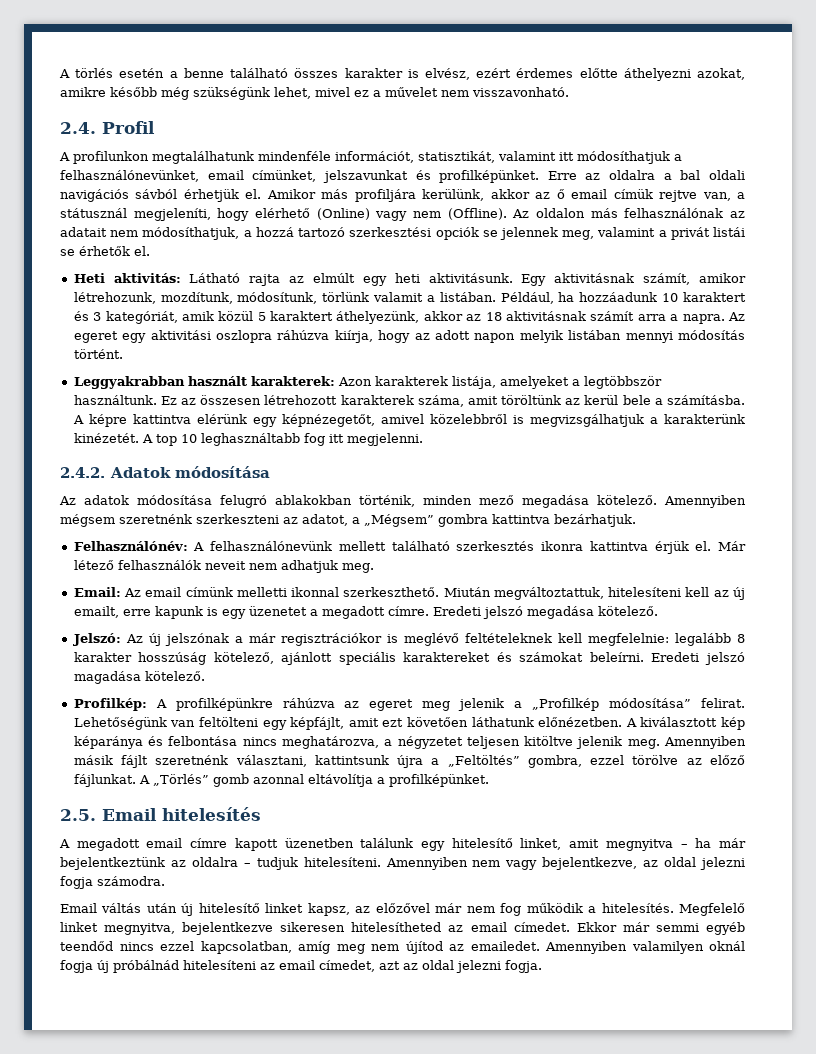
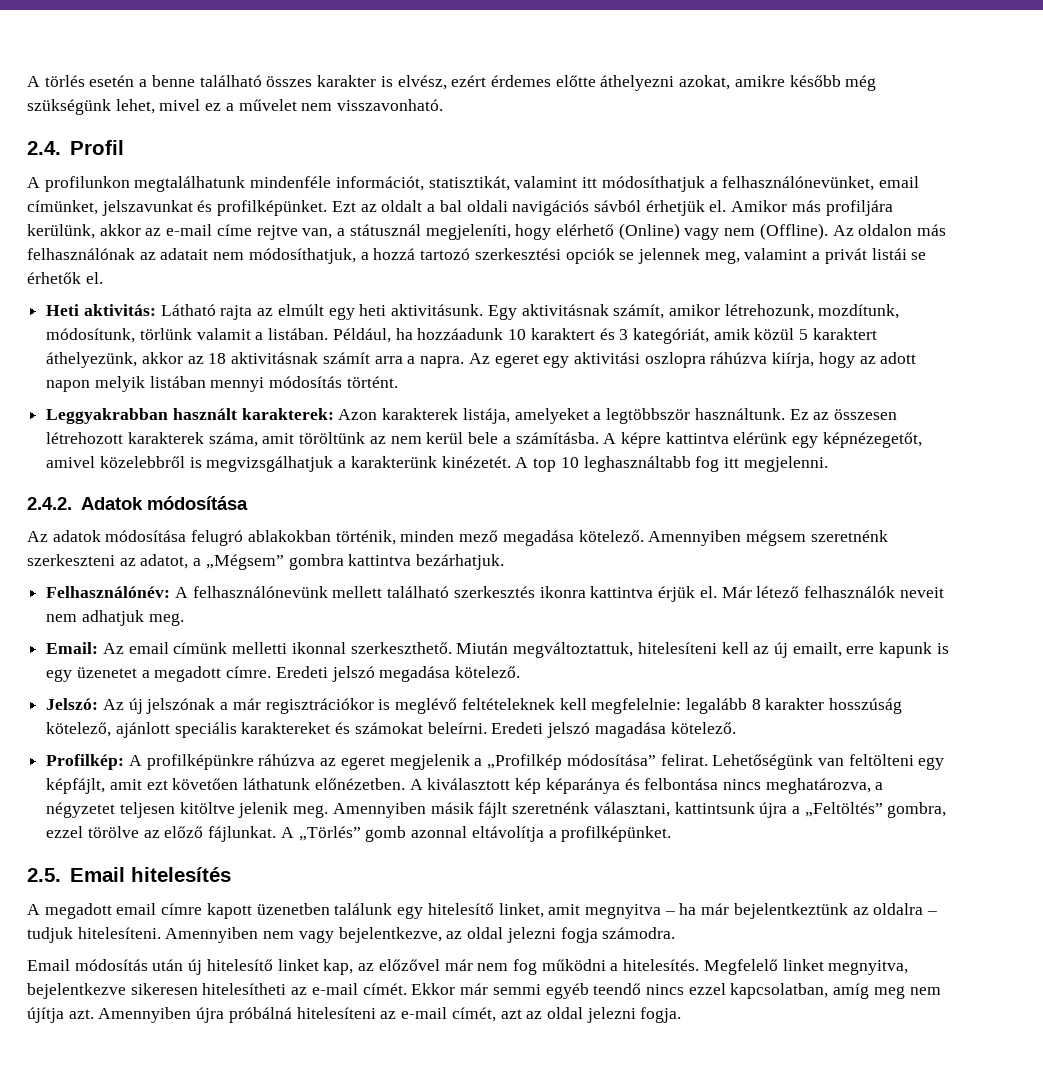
[547,170,656,180] Erre az oldalra -> [331,200,423,212] Ezt az oldalt
[556,189,653,199] ő email címük -> [166,224,252,236] e-mail címe
(581, 401) none -> [390,436,422,444] nem
[422,698,505,711] meg jelenik -> [389,754,470,770] megjelenik
[101,903,142,913] váltás -> [74,959,148,971] módosítás
[307,903,350,916] kapsz, -> [323,959,354,975] kap,
[526,903,583,913] működik -> [541,959,606,971] működni
[351,922,570,932] hitelesítheted az email címedet. -> [202,983,407,995] hitelesítheti az e-mail címét.
[60,941,113,951] teendőd -> [593,983,642,995] teendő
[405,941,745,954] [60,960,375,973] újítod az emailedet. Amennyiben valamilyen oknál fogja új próbálnád hitelesíteni az email címedet, -> [27,1007,496,1023] újítja azt. Amennyiben újra próbálná hitelesíteni az e-mail címét,

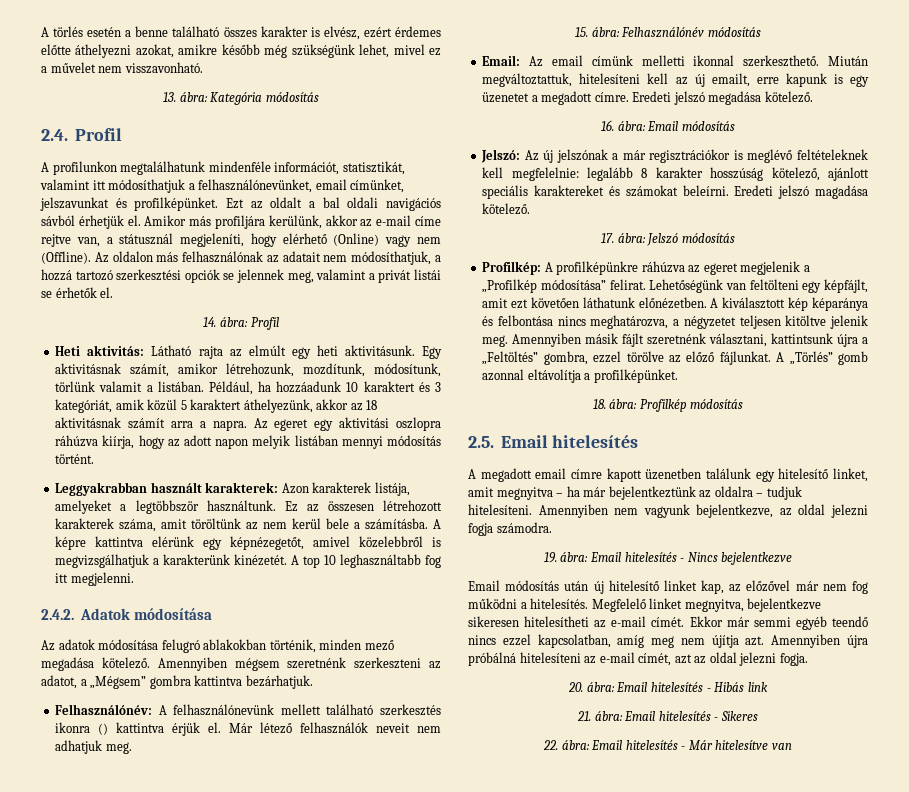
(444, 105) none -> [163,92,319,105] // 13. ábra: Kategória módosítás
(103, 278) none -> [203,317,279,330] // 14. ábra: Profil
(586, 592) none -> [98,723,109,735] ()
(184, 619) none -> [575,27,761,38] // 15. ábra: Felhasználónév módosítás
(521, 672) none -> [601,120,735,131] // 16. ábra: Email módosítás
(736, 728) none -> [601,233,735,246] // 17. ábra: Jelszó módosítás
(672, 834) none -> [592,399,744,412] // 18. ábra: Profilkép módosítás
[298,930,334,943] vagy -> [643,504,690,518] vagyunk
(676, 933) none -> [543,552,793,565] // 19. ábra: Email hitelesítés - Nincs bejelentkezve
(682, 1015) none -> [568,682,768,692] [577,711,758,721] [543,740,792,750] // 20. ábra: Email hitelesítés - Hibás link // 21. ábra: Email hitelesítés - Sikeres // 22. ábra: Email hitelesítés - Már hitelesítve van

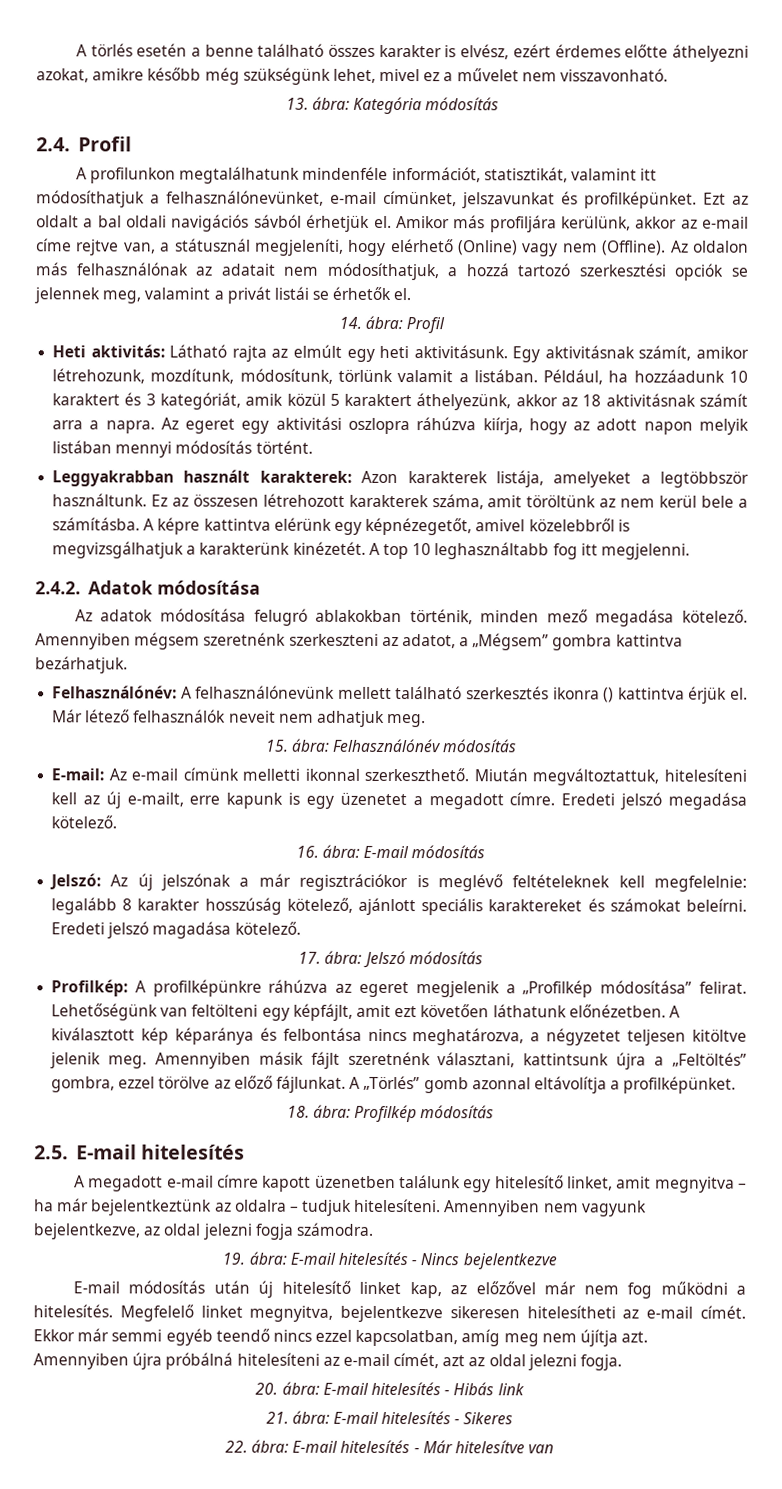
[315,179,347,190] email -> [330,191,377,204] e-mail
[482,55,583,67] Email: Az email -> [51,768,179,781] E-mail: Az e-mail
[711,73,750,87] emailt, -> [126,792,184,807] e-mailt,
[647,121,679,131] Email -> [363,845,410,859] E-mail
[500,435,548,448] Email -> [75,1144,137,1160] E-mail
[535,468,567,479] email -> [166,1175,214,1188] e-mail
[589,552,621,562] Email -> [289,1252,336,1265] E-mail
[468,580,500,591] Email -> [72,1281,120,1294] E-mail
[616,682,648,692] Email -> [322,1382,369,1395] E-mail
[624,711,656,721] Email -> [332,1411,379,1424] E-mail
[591,740,623,750] Email -> [292,1440,339,1453] E-mail

